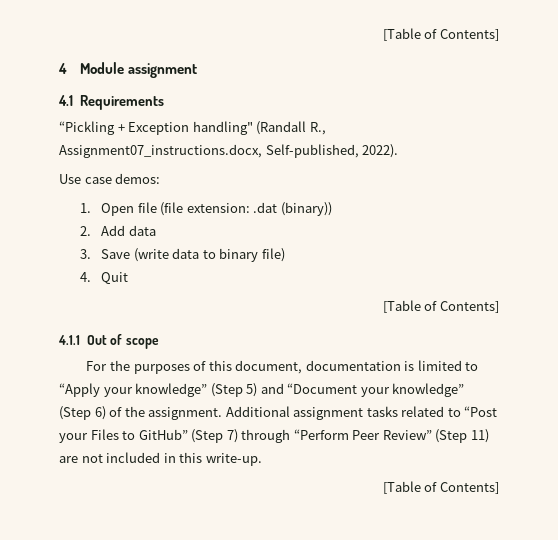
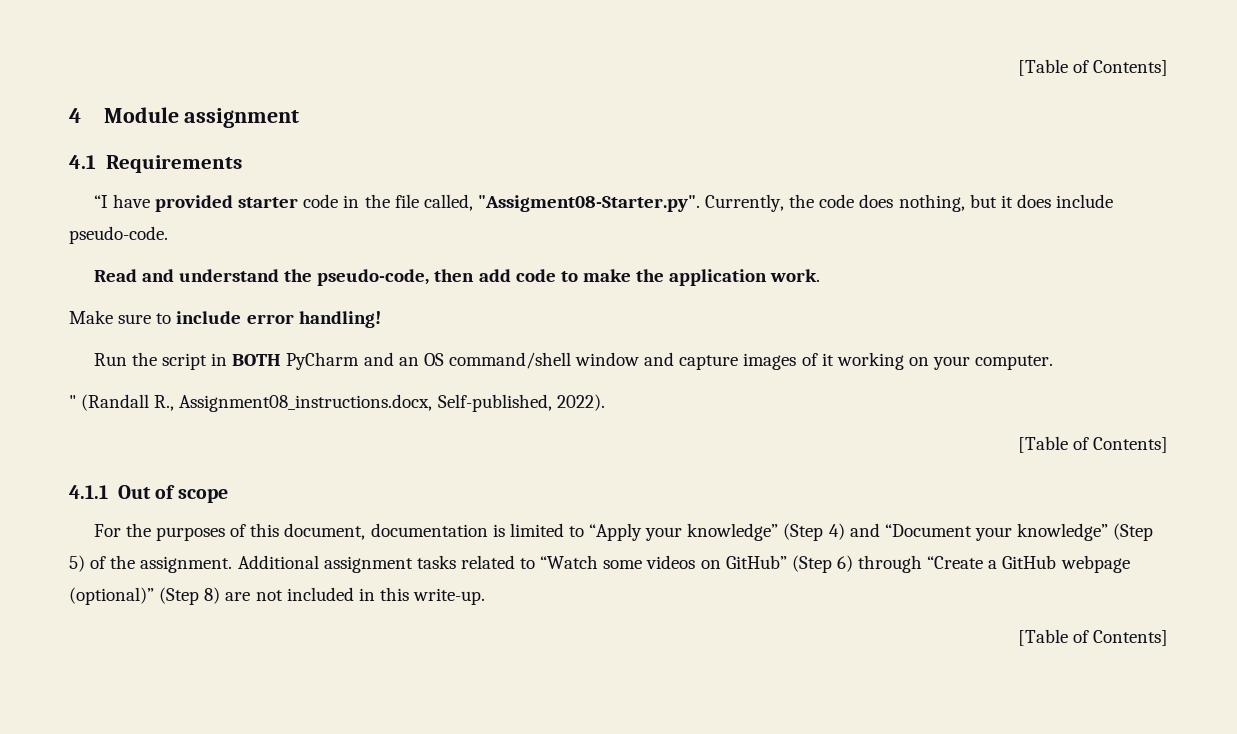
[59,121,253,135] “Pickling + Exception handling" -> [93,194,1114,212] [69,226,168,244] [93,269,821,286] [69,310,381,328] [93,352,1054,370] [69,395,76,408] “I have provided starter code in the file called, "Assigment08-Starter.py". Currently, the code does nothing, but it does include pseudo-code. // Read and understand the pseudo-code, then add code to make the application work. // Make sure to include error handling! // Run the script in BOTH PyCharm and an OS command/shell window and capture images of it working on your computer. // "
[59,144,262,158] Assignment07_instructions.docx, -> [179,394,433,412] Assignment08_instructions.docx,
[59,173,161,184] [80,202,332,216] [80,225,156,236] [80,248,285,262] [80,272,129,285] // Use case demos: // 1. Open file (file extension: .dat (binary)) // 2. Add data // 3. Save (write data to binary file) // 4. Quit -> (605, 402) none
[246,383,258,397] 5) -> [828,523,845,540] 4)
[94,406,106,420] 6) -> [69,555,85,572] 5)
[464,406,498,417] [59,429,489,443] “Post your Files to GitHub” (Step 7) through “Perform Peer Review” (Step 11) -> [540,555,1130,573] [69,587,221,605] “Watch some videos on GitHub” (Step 6) through “Create a GitHub webpage (optional)” (Step 8)

